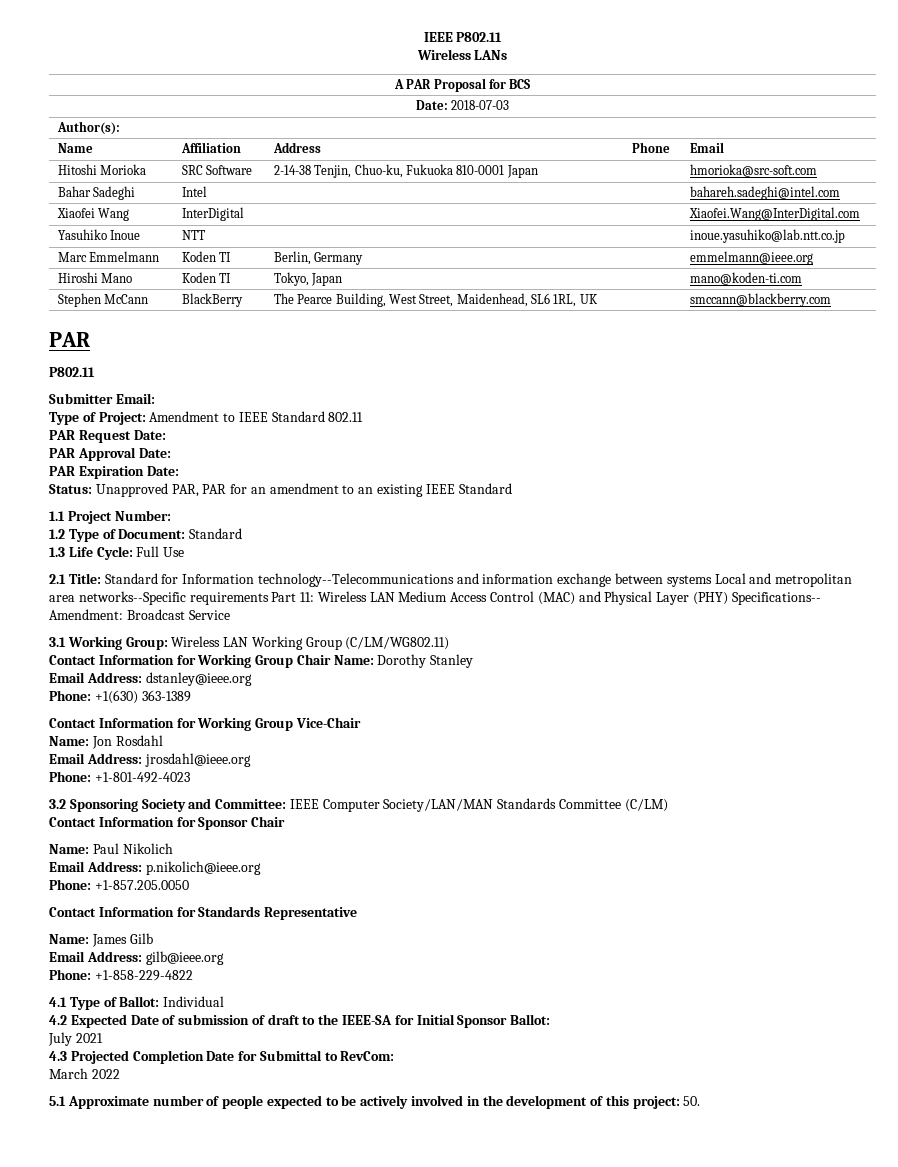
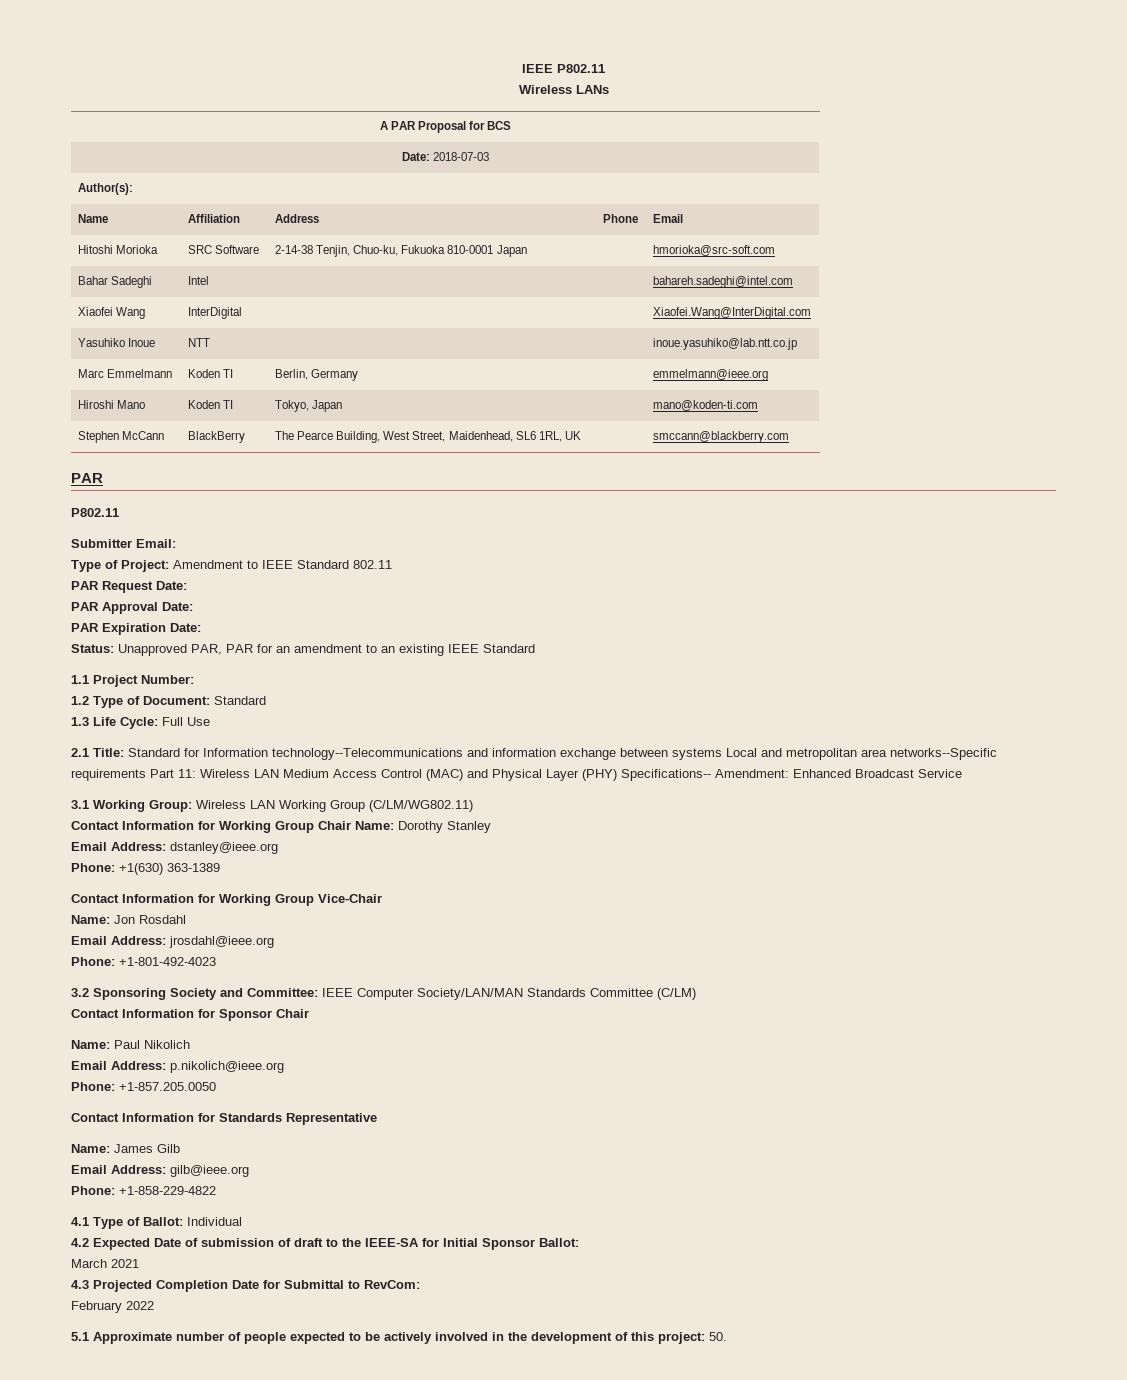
(123, 614) none -> [793,769,851,778] Enhanced
[48,1032,72,1046] July -> [71,1259,107,1268] March
[49,1068,88,1079] March -> [71,1301,122,1313] February

